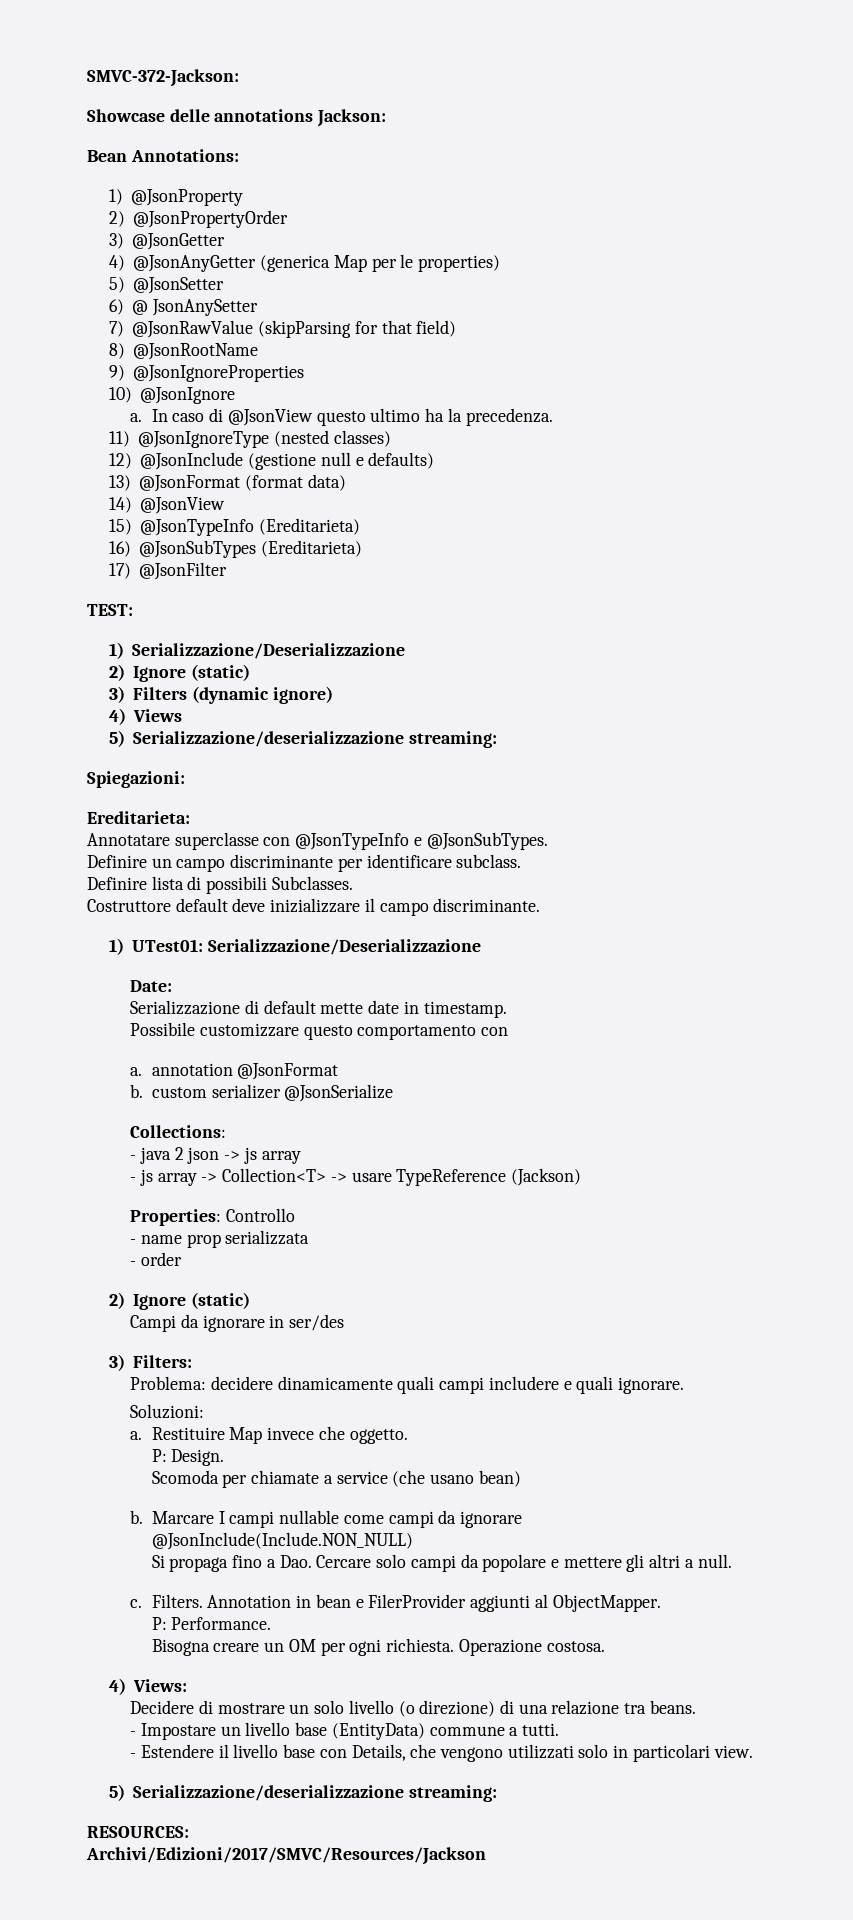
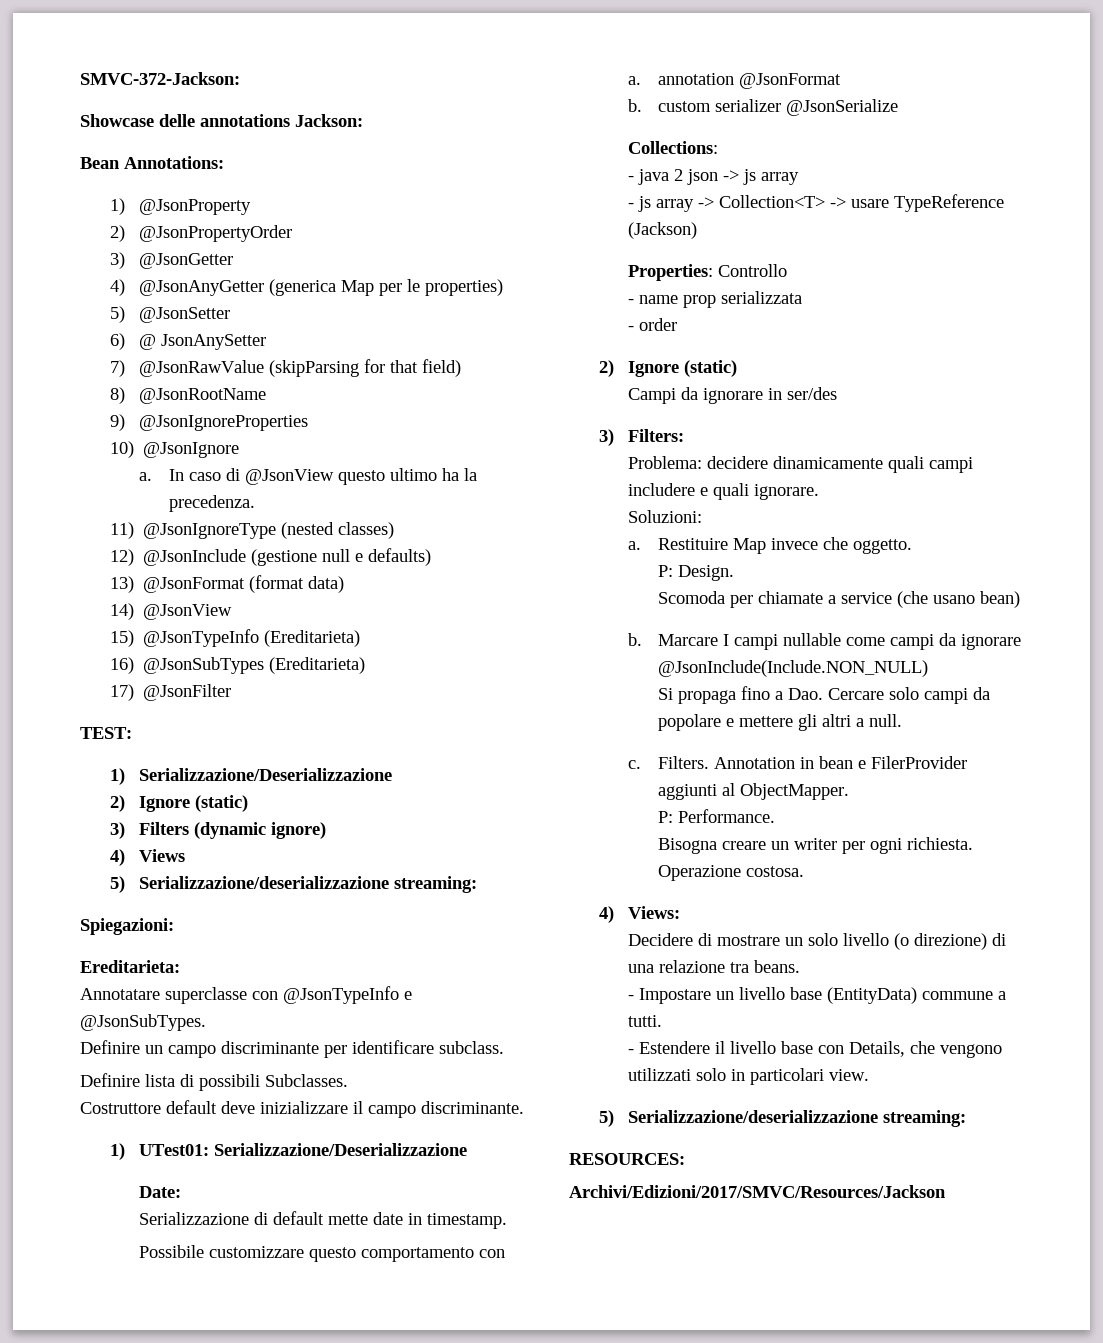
[288,1639,316,1652] OM -> [793,838,837,850] writer

